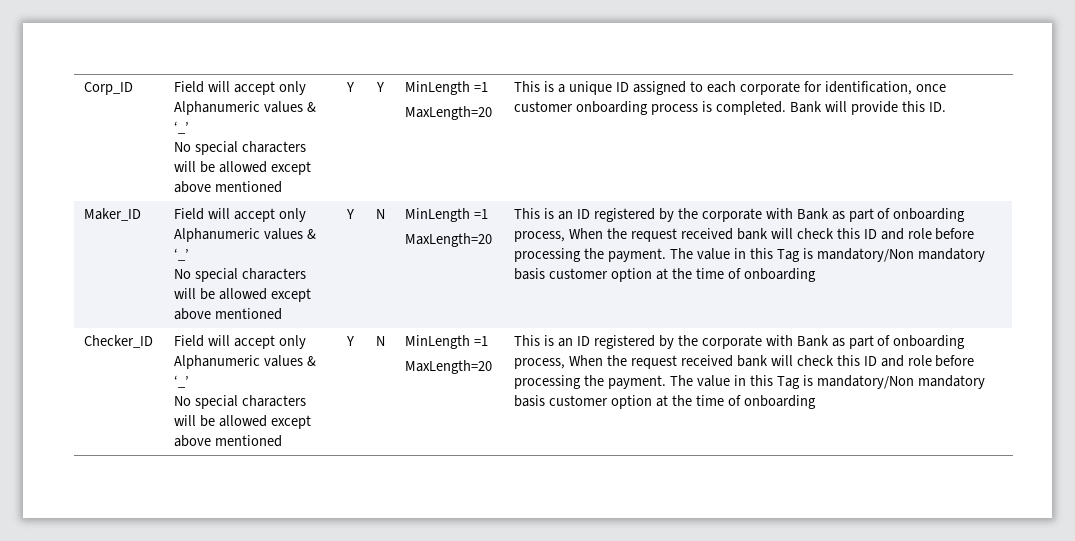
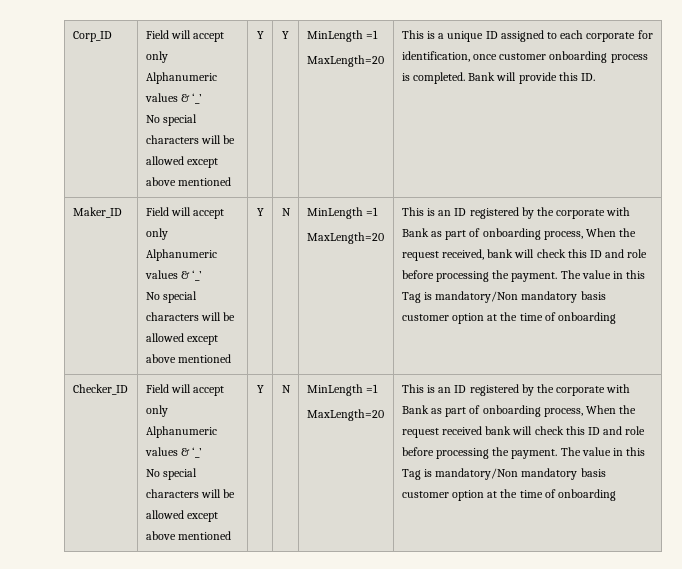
[681,228,734,240] received -> [441,249,484,260] received,

